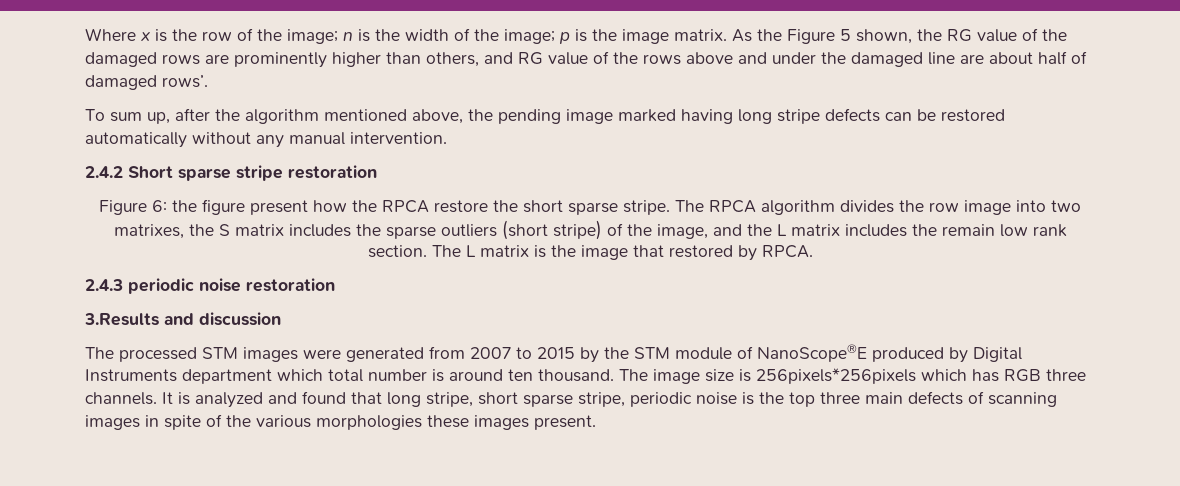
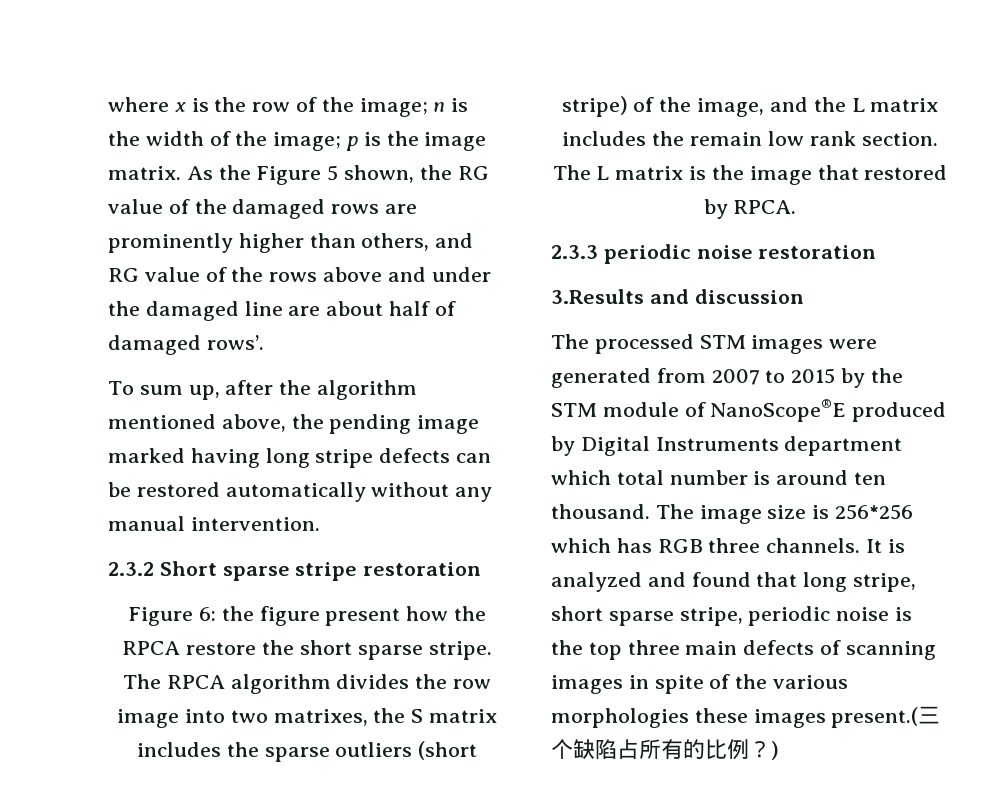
[85,28,136,41] Where -> [108,97,169,112] where
[85,166,123,178] 2.4.2 -> [108,562,154,576] 2.3.2
[85,279,123,291] 2.4.3 -> [551,245,598,259] 2.3.3
[756,368,916,384] 256pixels*256pixels -> [835,504,914,520] 256*256
[534,415,596,430] present. -> [831,706,941,728] [551,739,779,760] present.(三个缺陷占所有的比例？)

